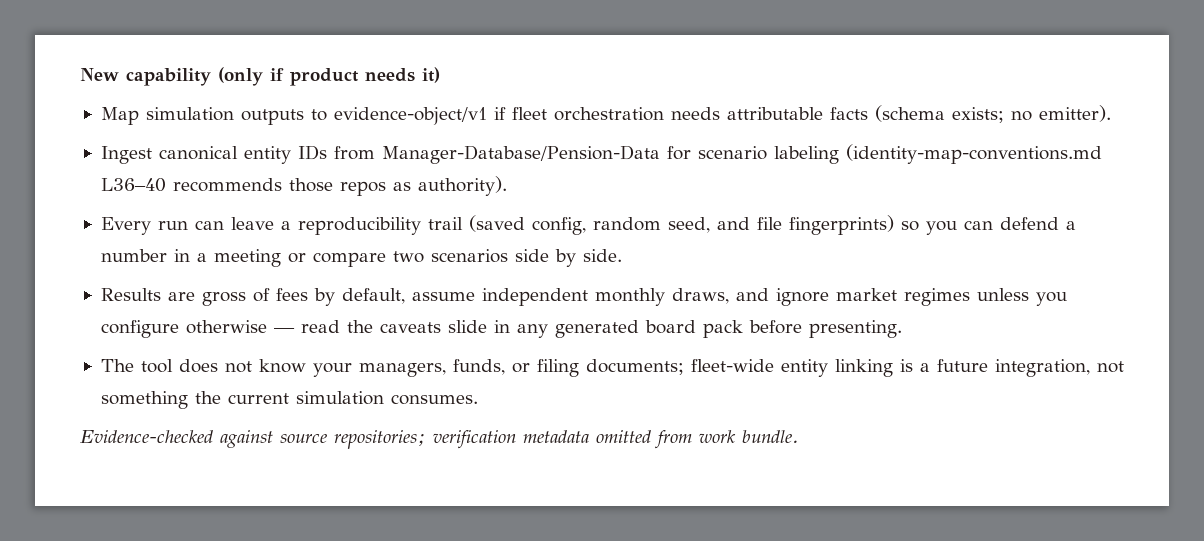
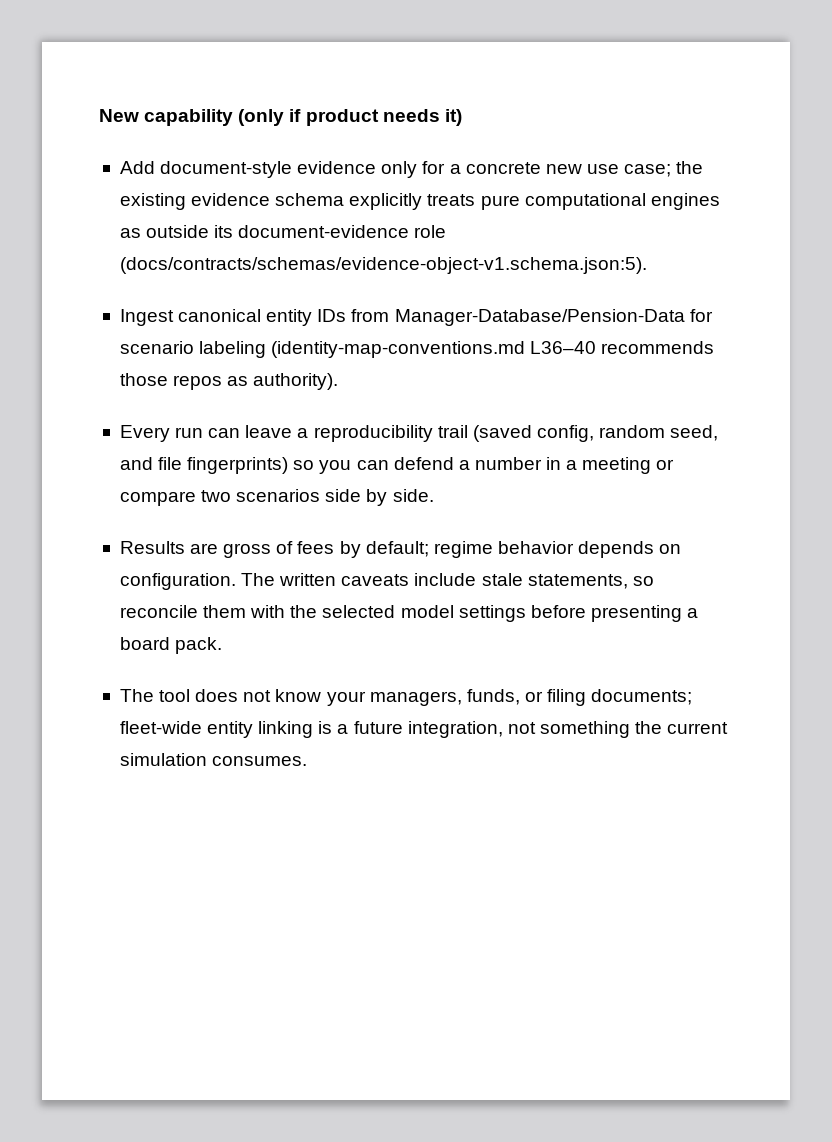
[100,105,1111,125] Map simulation outputs to evidence-object/v1 if fleet orchestration needs attributable facts (schema exists; no emitter). -> [119,161,704,178] [119,193,720,210] [119,225,447,238] [119,257,647,274] Add document-style evidence only for a concrete new use case; the existing evidence schema explicitly treats pure computational engines as outside its document-evidence role (docs/contracts/schemas/evidence-object-v1.schema.json:5).
[341,288,1067,306] [100,320,902,338] default, assume independent monthly draws, and ignore market regimes unless you configure otherwise — read the caveats slide in any generated board pack before presenting. -> [365,541,682,558] [119,573,654,590] [119,605,699,622] [119,637,223,654] default; regime behavior depends on configuration. The written caveats include stale statements, so reconcile them with the selected model settings before presenting a board pack.
[80,430,799,449] // Evidence-checked against source repositories; verification metadata omitted from work bundle. -> (308, 761) none

